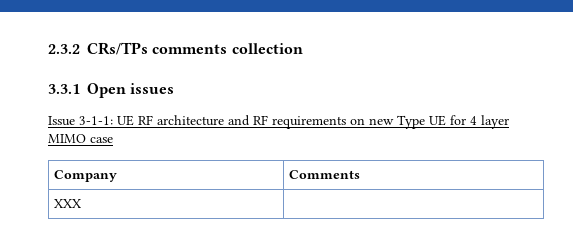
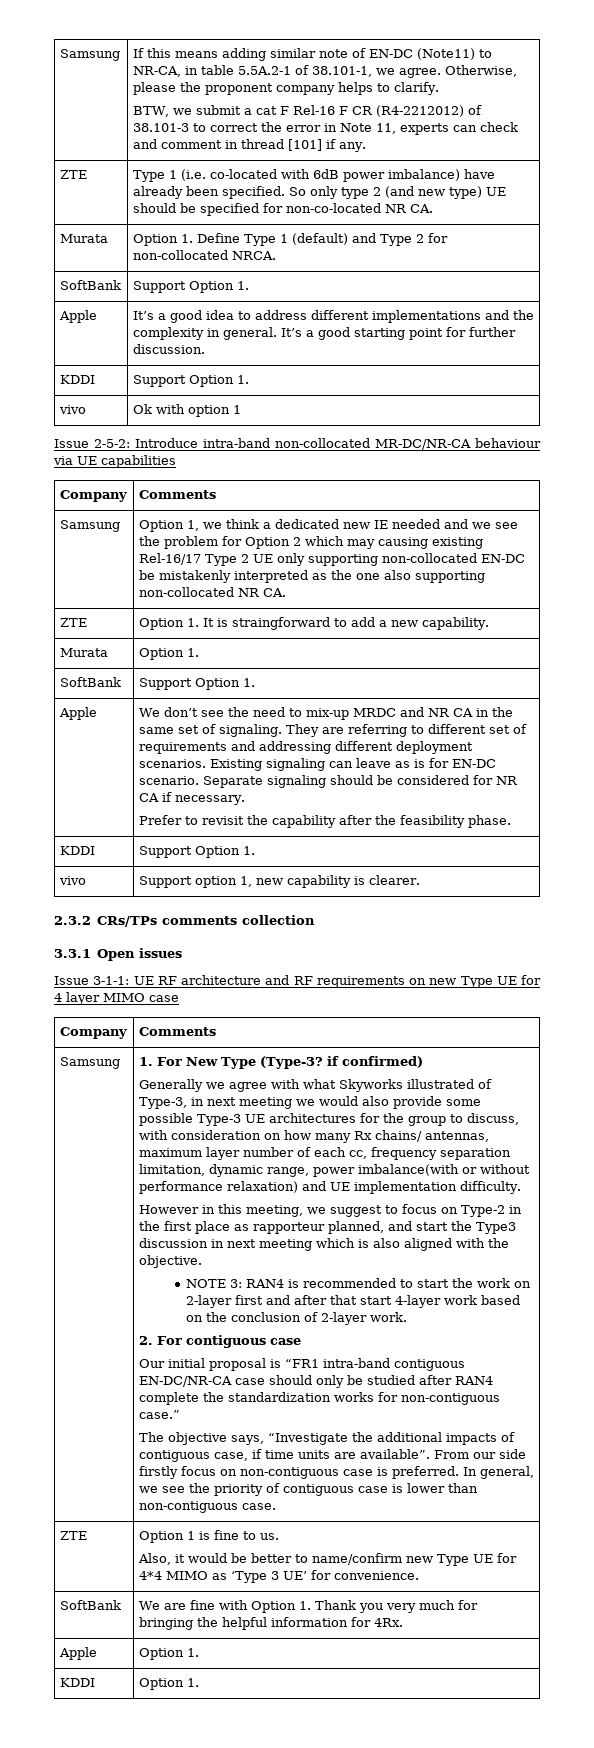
(48, 49) none -> [59,49,120,61] [132,48,492,61] [132,65,517,78] [132,82,439,95] [132,105,482,117] [132,122,518,135] [132,139,366,152] [59,170,87,179] [132,169,495,182] [132,186,506,199] [132,203,433,216] [59,234,108,243] [132,233,448,246] [132,250,276,260] [59,280,121,290] [132,281,249,293] [58,310,97,323] [132,310,534,323] [132,327,516,340] [132,344,205,354] [59,375,95,384] [132,375,249,387] [58,405,86,414] [132,404,241,417] [54,438,541,450] [53,455,176,468] [59,490,127,502] [138,490,216,499] [59,520,120,532] [138,519,518,532] [138,536,483,549] [138,553,525,566] [138,570,485,583] [138,587,286,597] [59,618,87,627] [138,617,489,630] [59,648,108,657] [138,648,199,660] [59,677,121,687] [138,678,255,690] [58,707,97,720] [138,707,513,720] [138,724,527,737] [138,741,473,754] [138,758,496,771] [138,775,518,788] [138,792,245,805] [138,815,511,828] [59,846,95,855] [138,846,255,858] [58,876,86,885] [138,875,420,888] Samsung | If this means adding similar note of EN-DC (Note11) to NR-CA, in table 5.5A.2-1 of 38.101-1, we agree. Otherwise, please the proponent company helps to clarify. // BTW, we submit a cat F Rel-16 F CR (R4-2212012) of 38.101-3 to correct the error in Note 11, experts can check and comment in thread [101] if any. // ZTE | Type 1 (i.e. co-located with 6dB power imbalance) have already been specified. So only type 2 (and new type) UE should be specified for non-co-located NR CA. // Murata | Option 1. Define Type 1 (default) and Type 2 for non-collocated NRCA. // SoftBank | Support Option 1. // Apple | It’s a good idea to address different implementations and the complexity in general. It’s a good starting point for further discussion. // KDDI | Support Option 1. // vivo | Ok with option 1 // Issue 2-5-2: Introduce intra-band non-collocated MR-DC/NR-CA behaviour via UE capabilities // Company | Comments // Samsung | Option 1, we think a dedicated new IE needed and we see the problem for Option 2 which may causing existing Rel-16/17 Type 2 UE only supporting non-collocated EN-DC be mistakenly interpreted as the one also supporting non-collocated NR CA. // ZTE | Option 1. It is straingforward to add a new capability. // Murata | Option 1. // SoftBank | Support Option 1. // Apple | We don’t see the need to mix-up MRDC and NR CA in the same set of signaling. They are referring to different set of requirements and addressing different deployment scenarios. Existing signaling can leave as is for EN-DC scenario. Separate signaling should be considered for NR CA if necessary. // Prefer to revisit the capability after the feasibility phase. // KDDI | Support Option 1. // vivo | Support option 1, new capability is clearer. //
[53,199,82,208] XXX | -> [59,1057,120,1069] [138,1056,423,1069] [138,1079,492,1092] [138,1096,481,1109] [138,1113,519,1126] [138,1130,489,1143] [138,1147,511,1160] [138,1164,530,1177] [138,1181,521,1194] [138,1204,522,1217] [138,1221,516,1234] [138,1238,509,1251] [138,1255,202,1268] [186,1278,532,1288] [186,1295,521,1308] [186,1312,408,1325] [138,1335,301,1348] [138,1358,465,1371] [138,1375,493,1388] [138,1392,500,1405] [138,1410,180,1419] [138,1432,515,1445] [138,1449,526,1462] [138,1466,534,1479] [138,1483,478,1496] [138,1501,276,1513] [59,1531,87,1540] [138,1530,279,1543] [137,1553,517,1566] [138,1570,419,1583] [59,1600,121,1610] [138,1600,478,1613] [138,1617,403,1630] [58,1647,97,1660] [138,1648,199,1660] [59,1678,95,1687] [138,1678,199,1690] Samsung | 1. For New Type (Type-3? if confirmed) // Generally we agree with what Skyworks illustrated of Type-3, in next meeting we would also provide some possible Type-3 UE architectures for the group to discuss, with consideration on how many Rx chains/ antennas, maximum layer number of each cc, frequency separation limitation, dynamic range, power imbalance(with or without performance relaxation) and UE implementation difficulty. // However in this meeting, we suggest to focus on Type-2 in the first place as rapporteur planned, and start the Type3 discussion in next meeting which is also aligned with the objective. // NOTE 3: RAN4 is recommended to start the work on 2-layer first and after that start 4-layer work based on the conclusion of 2-layer work. // 2. For contiguous case // Our initial proposal is “FR1 intra-band contiguous EN-DC/NR-CA case should only be studied after RAN4 complete the standardization works for non-contiguous case.” // The objective says, “Investigate the additional impacts of contiguous case, if time units are available”. From our side firstly focus on non-contiguous case is preferred. In general, we see the priority of contiguous case is lower than non-contiguous case. // ZTE | Option 1 is fine to us. // Also, it would be better to name/confirm new Type UE for 4*4 MIMO as ‘Type 3 UE’ for convenience. // SoftBank | We are fine with Option 1. Thank you very much for bringing the helpful information for 4Rx. // Apple | Option 1. // KDDI | Option 1.

